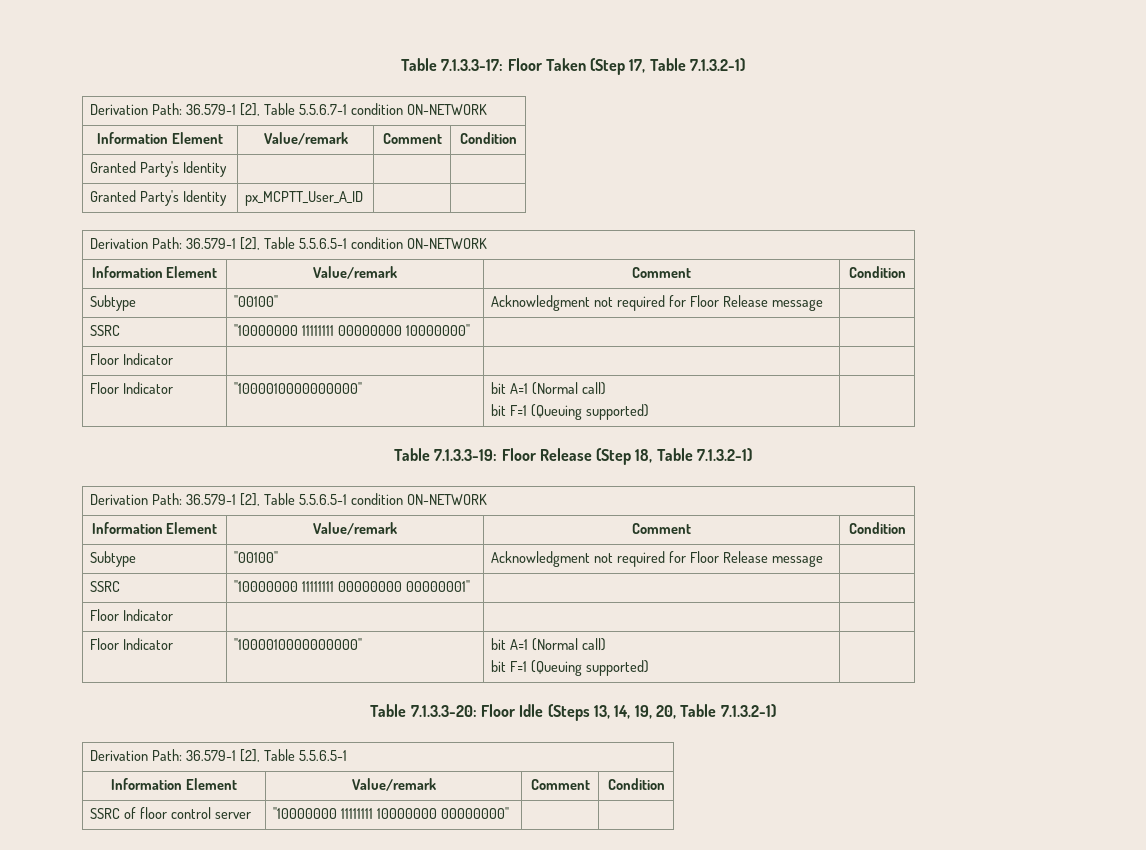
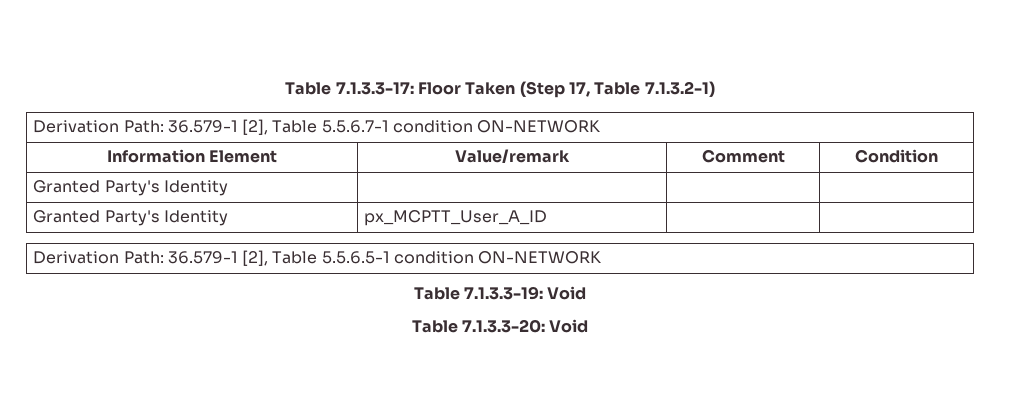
[91,266,218,278] [313,266,397,279] [632,267,691,278] [848,266,906,278] [90,295,137,311] [234,295,279,307] [491,295,823,311] [90,325,121,336] [234,324,471,336] [90,353,174,365] [90,382,174,394] [234,382,363,394] [491,382,607,395] [491,404,650,420] [393,448,753,465] [90,493,487,506] [91,522,218,534] [313,522,397,535] [632,523,691,534] [848,522,906,534] [90,551,137,567] [234,551,279,563] [491,551,823,567] [90,581,121,592] [234,580,471,592] [90,609,174,621] [90,638,174,650] [234,638,363,650] [491,638,607,651] [491,660,650,676] [370,704,776,721] [90,749,347,762] [111,778,237,790] [351,778,436,791] [530,779,590,790] [607,778,665,790] [90,807,252,819] [273,807,510,819] // Information Element | Value/remark | Comment | Condition // Subtype | "00100" | Acknowledgment not required for Floor Release message | // SSRC | "10000000 11111111 00000000 10000000" | | // Floor Indicator | | | // Floor Indicator | "1000010000000000" | bit A=1 (Normal call) // bit F=1 (Queuing supported) | // Table 7.1.3.3-19: Floor Release (Step 18, Table 7.1.3.2-1) // Derivation Path: 36.579-1 [2], Table 5.5.6.5-1 condition ON-NETWORK // Information Element | Value/remark | Comment | Condition // Subtype | "00100" | Acknowledgment not required for Floor Release message | // SSRC | "10000000 11111111 00000000 00000001" | | // Floor Indicator | | | // Floor Indicator | "1000010000000000" | bit A=1 (Normal call) // bit F=1 (Queuing supported) | // Table 7.1.3.3-20: Floor Idle (Steps 13, 14, 19, 20, Table 7.1.3.2-1) // Derivation Path: 36.579-1 [2], Table 5.5.6.5-1 // Information Element | Value/remark | Comment | Condition // SSRC of floor control server | "10000000 11111111 10000000 00000000" | | -> [413,286,587,300] [411,319,589,333] // Table 7.1.3.3-19: Void // Table 7.1.3.3-20: Void

